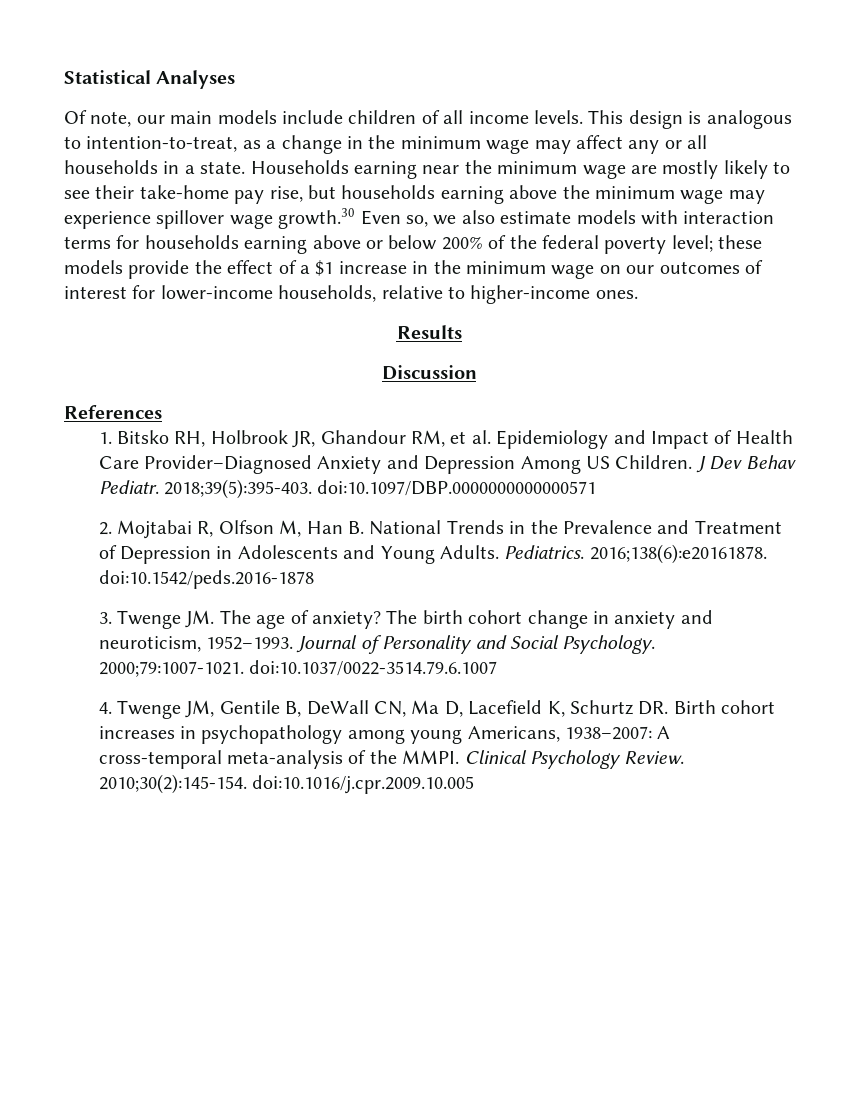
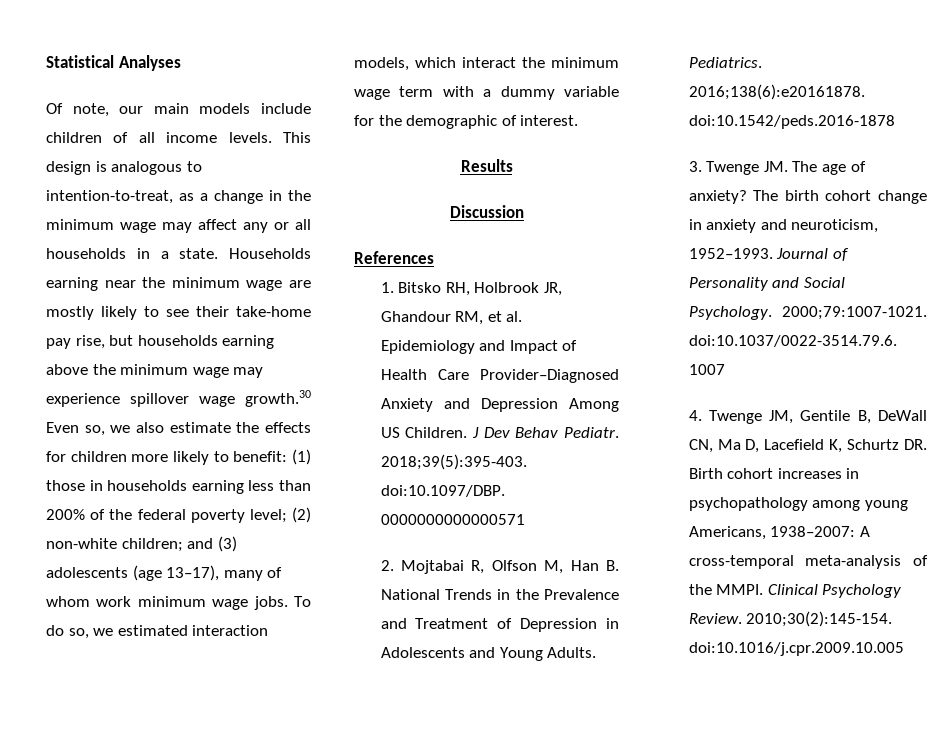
[576,210,775,225] [64,235,438,254] models with interaction terms for households earning above or below -> [236,422,311,433] [46,449,311,465] [46,480,311,494] the effects for children more likely to benefit: (1) those in households earning less than
[718,235,763,249] [64,260,763,279] [64,285,638,304] these models provide the effect of a $1 increase in the minimum wage on our outcomes of interest for lower-income households, relative to higher-income ones. -> [292,507,311,523] [46,536,237,552] [46,565,283,581] [46,596,311,610] [46,625,269,639] [354,57,619,71] [354,86,619,100] [354,115,579,129] (2) non-white children; and (3) adolescents (age 13–17), many of whom work minimum wage jobs. To do so, we estimated interaction models, which interact the minimum wage term with a dummy variable for the demographic of interest.

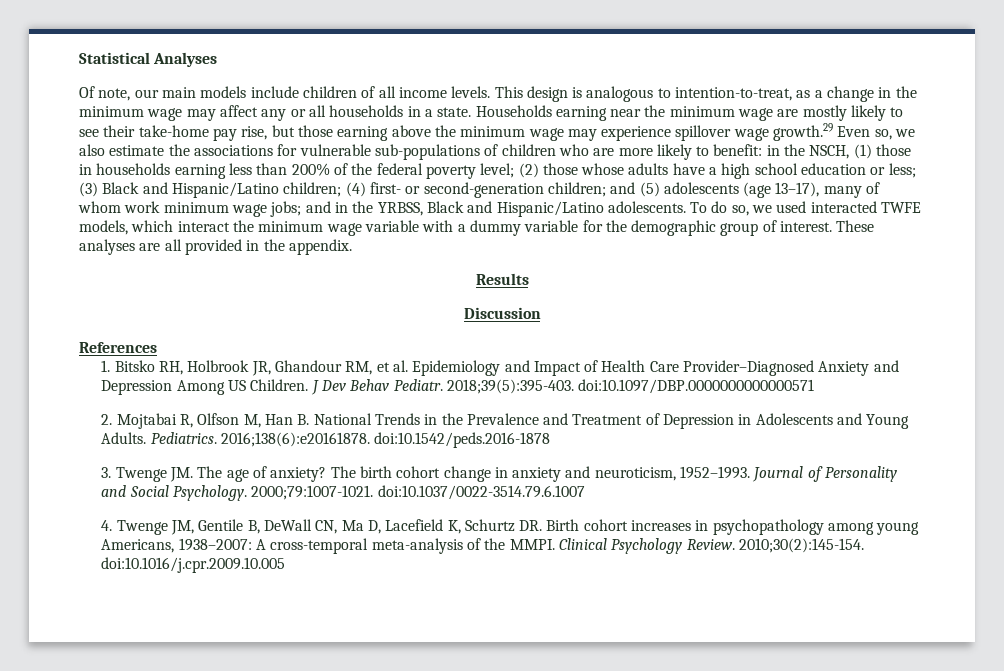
[137,335,218,346] households -> [297,125,333,137] those
[245,390,311,407] growth.30 -> [773,123,834,141] growth.29
[264,422,311,433] [46,451,127,462] effects for children -> [193,144,615,160] associations for vulnerable sub-populations of children who are
(288, 456) none -> [766,144,850,159] in the NSCH,
[46,538,117,549] non-white -> [542,163,916,179] [79,182,544,198] those whose adults have a high school education or less; (3) Black and Hispanic/Latino children; (4) first- or second-generation
[217,536,237,552] (3) -> [639,182,660,197] (5)
[253,596,288,610] jobs. -> [270,201,686,217] jobs; and in the YRBSS, Black and Hispanic/Latino adolescents.
[117,625,269,636] estimated interaction -> [776,201,922,213] used interacted TWFE
[399,86,434,97] term -> [364,220,419,232] variable
(498, 122) none -> [720,223,759,236] group
(579, 120) none -> [836,220,875,232] [79,239,352,255] These analyses are all provided in the appendix.

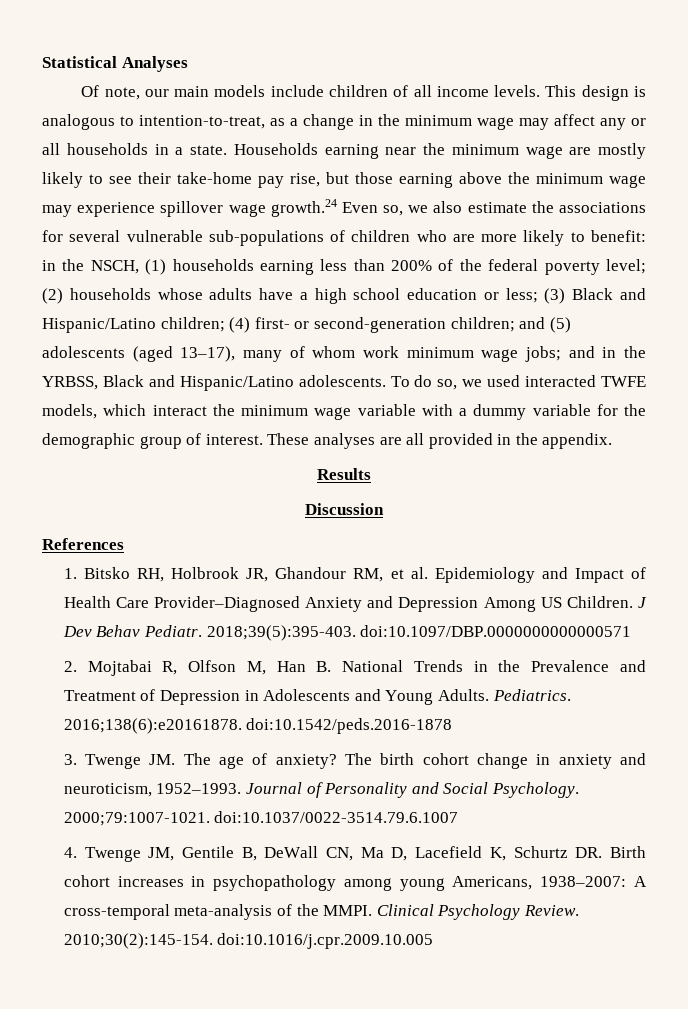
[773,123,834,141] growth.29 -> [270,199,337,217] growth.24
(298, 150) none -> [69,230,121,242] several
[876,144,912,156] [79,164,92,175] those in -> (167, 267) none
[542,163,578,175] those -> [69,288,151,300] households
[743,182,772,198] (age -> [132,346,173,362] (aged

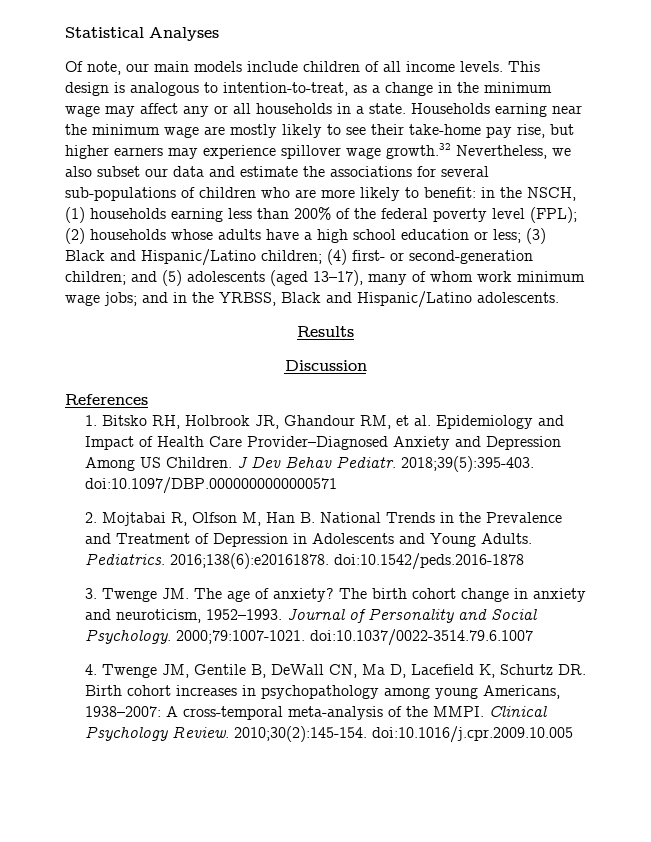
[355,172,646,188] [42,199,463,217] those earning above the minimum wage may experience spillover wage growth.24 Even so, we also -> [65,143,571,159] [65,166,235,177] higher earners may experience spillover wage growth.32 Nevertheless, we also subset our data and
[126,230,203,242] vulnerable -> (489, 171) none
[605,259,646,274] level; -> [492,207,577,223] level (FPL);
[390,375,647,390] [42,404,646,420] [42,433,613,449] To do so, we used interacted TWFE models, which interact the minimum wage variable with a dummy variable for the demographic group of interest. These analyses are all provided in the appendix. -> (559, 297) none

